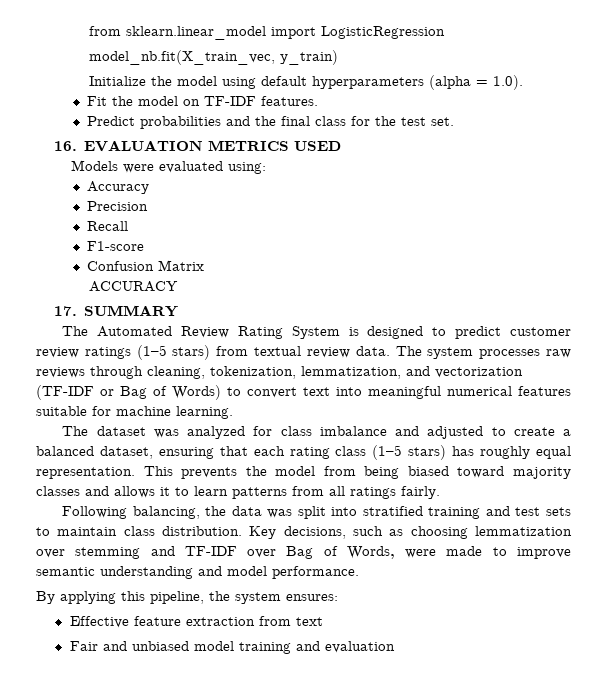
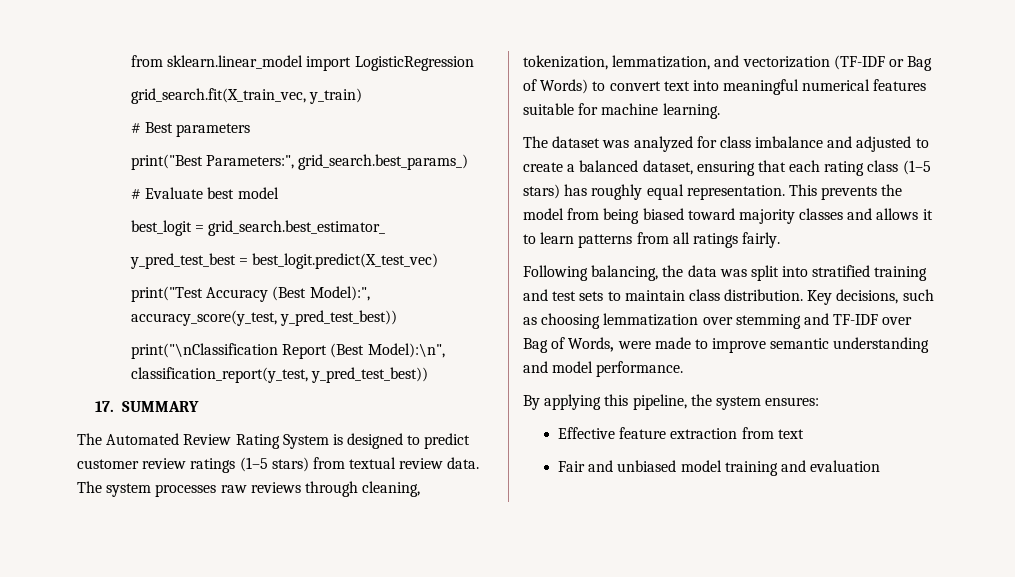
[88,50,275,65] model_nb.fit(X_train_vec, -> [131,88,307,104] grid_search.fit(X_train_vec,
[88,75,523,90] [87,96,319,106] [87,116,455,129] [53,140,341,152] [71,160,267,174] [87,181,150,194] [87,201,149,211] [87,221,129,231] [87,241,145,251] [87,260,205,271] [88,281,178,292] Initialize the model using default hyperparameters (alpha = 1.0). // Fit the model on TF-IDF features. // Predict probabilities and the final class for the test set. // 16. EVALUATION METRICS USED // Models were evaluated using: // Accuracy // Precision // Recall // F1-score // Confusion Matrix // ACCURACY -> [131,122,251,137] [131,154,469,170] [131,187,279,199] [131,220,386,236] [130,253,439,269] [131,286,370,302] [131,310,398,326] [131,343,445,359] [131,367,429,383] # Best parameters // print("Best Parameters:", grid_search.best_params_) // # Evaluate best model // best_logit = grid_search.best_estimator_ // y_pred_test_best = best_logit.predict(X_test_vec) // print("Test Accuracy (Best Model):", accuracy_score(y_test, y_pred_test_best)) // print("\nClassification Report (Best Model):\n", classification_report(y_test, y_pred_test_best))

